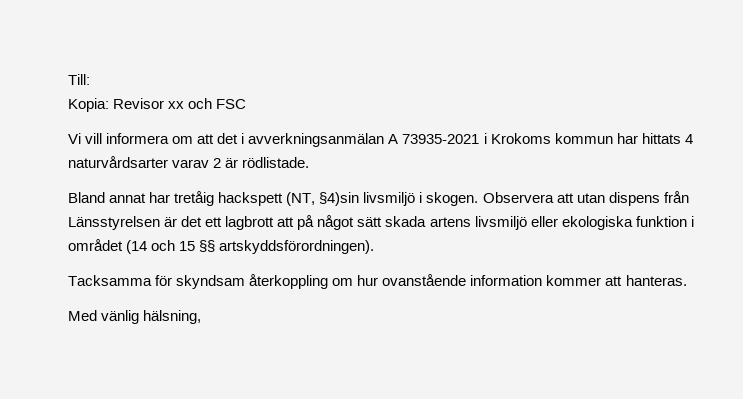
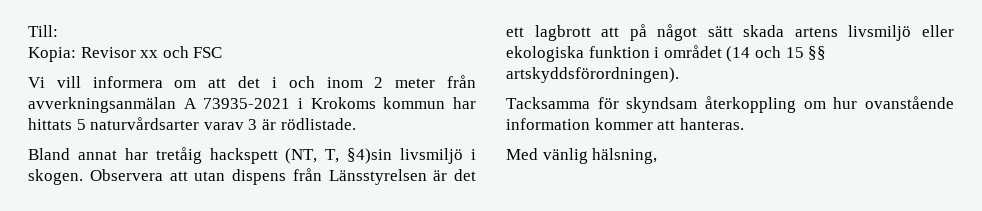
(245, 138) none -> [288,75,476,88] och inom 2 meter från
[684,134,693,144] 4 -> [76,119,86,130] 5
[213,158,222,168] 2 -> [248,119,258,130] 3
(316, 199) none -> [325,149,340,163] T,

